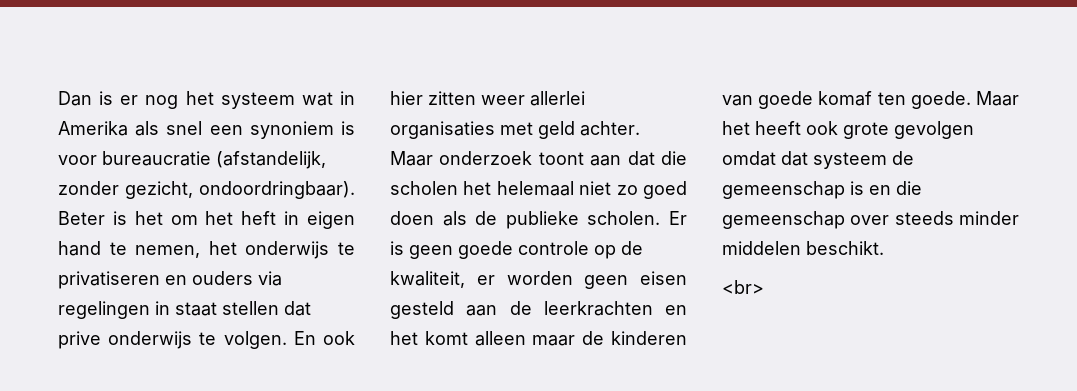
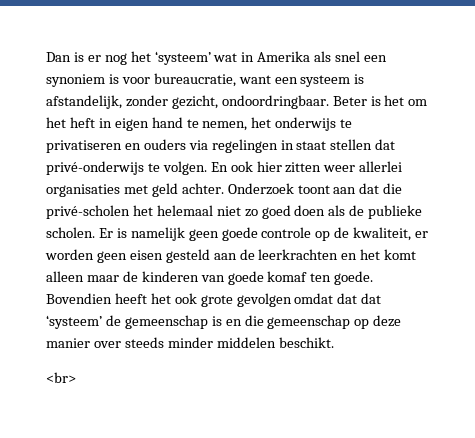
[220,92,295,109] systeem -> [154,51,211,65] ‘systeem’
[102,151,326,169] bureaucratie (afstandelijk, -> [153,73,365,87] [46,95,122,109] bureaucratie, want een systeem is afstandelijk,
[199,181,355,199] ondoordringbaar). -> [221,95,329,109] ondoordringbaar.
[58,331,193,349] prive onderwijs -> [46,161,144,175] privé-onderwijs
[390,151,533,166] Maar onderzoek -> [227,183,294,195] Onderzoek
[390,181,458,195] scholen -> [46,205,130,219] privé-scholen
(404, 248) none -> [130,227,185,241] namelijk
[976,91,1019,106] [722,121,801,135] Maar het heeft -> [46,293,171,304] Bovendien heeft het
[813,152,887,169] systeem -> [361,293,382,304] [46,315,102,329] dat ‘systeem’
(845, 220) none -> [354,315,402,329] [46,338,90,348] op deze manier

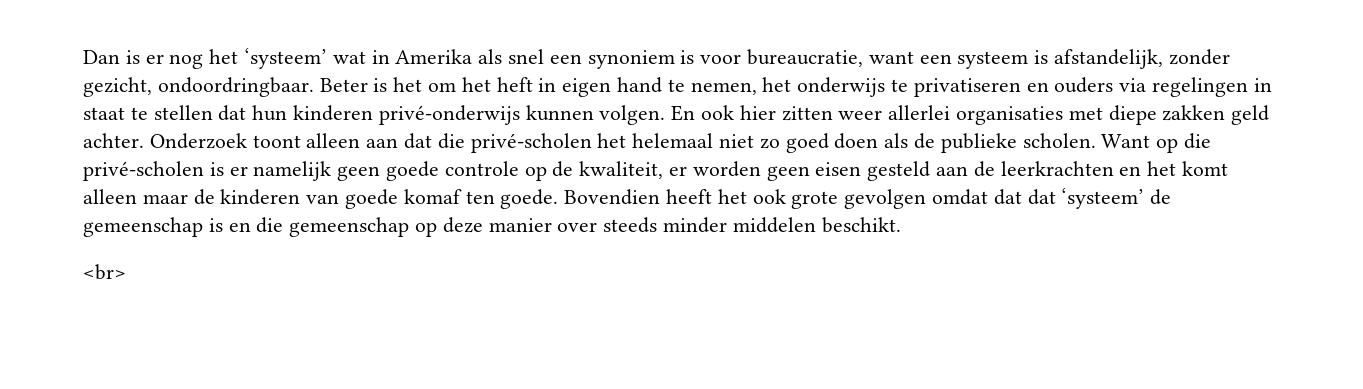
(327, 145) none -> [130,107,148,120] te
[46,161,160,175] privé-onderwijs te -> [252,105,594,125] hun kinderen privé-onderwijs kunnen
(148, 189) none -> [1108,105,1226,125] diepe zakken
(330, 189) none -> [306,133,361,148] alleen
[98,228,127,238] Er is -> [1101,133,1212,153] [83,161,248,181] Want op die privé-scholen is er

